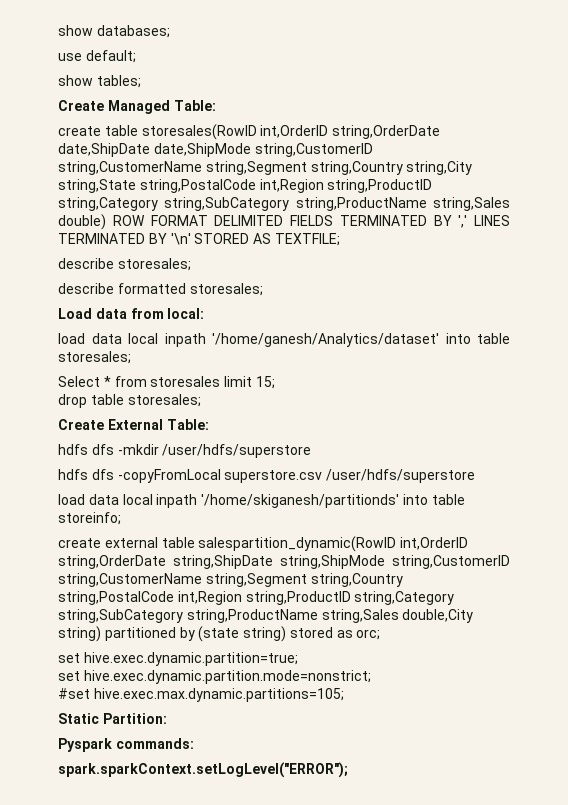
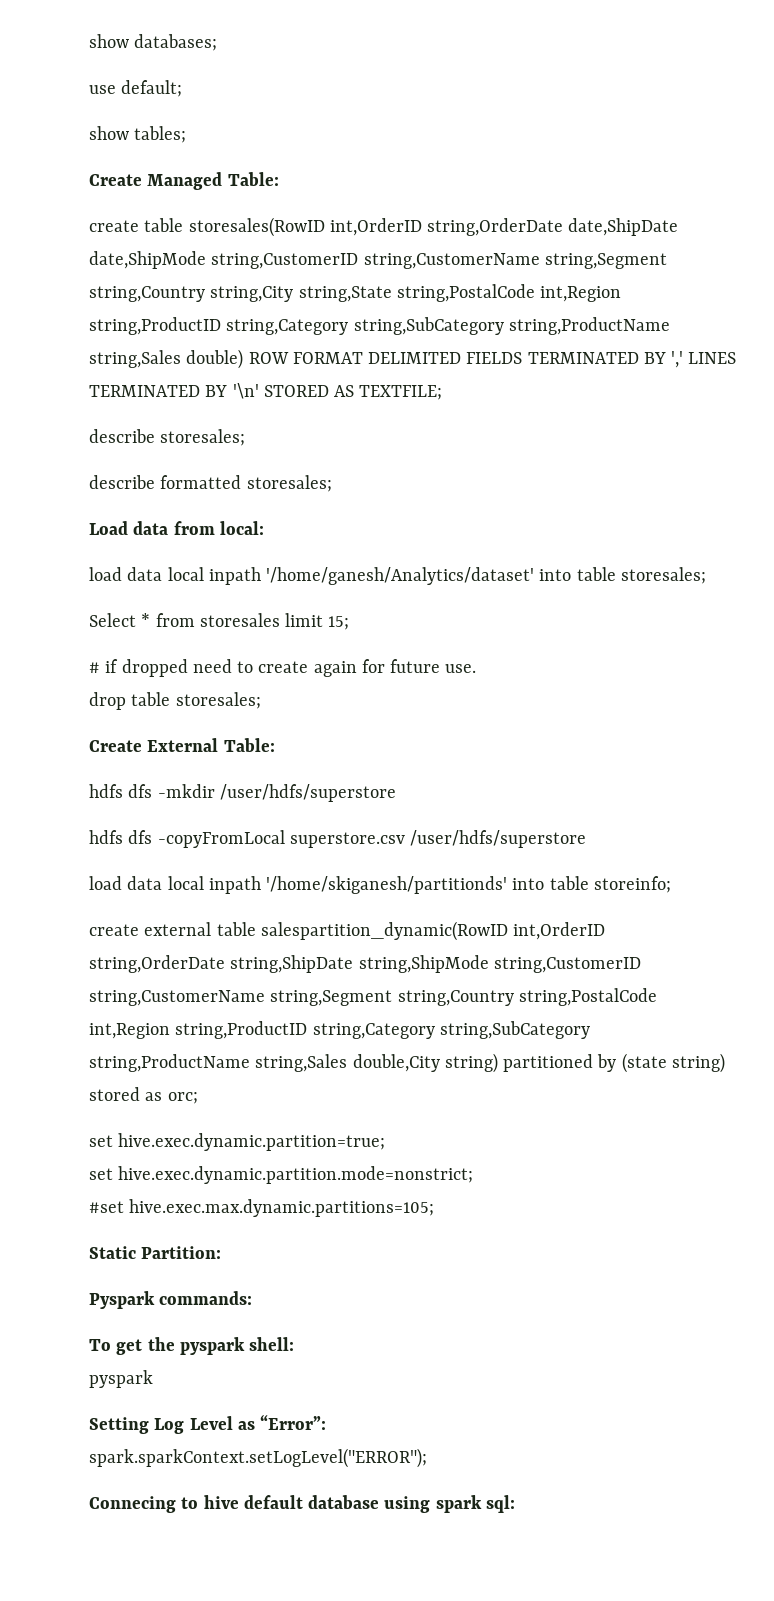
(275, 382) none -> [89,659,477,677] // # if dropped need to create again for future use.
[58,762,348,778] spark.sparkContext.setLogLevel("ERROR"); -> [89,1337,295,1355] [89,1370,153,1388] [89,1415,327,1434] [89,1448,427,1468] [89,1495,515,1513] To get the pyspark shell: // pyspark // Setting Log Level as “Error”: // spark.sparkContext.setLogLevel("ERROR"); // Connecing to hive default database using spark sql:

